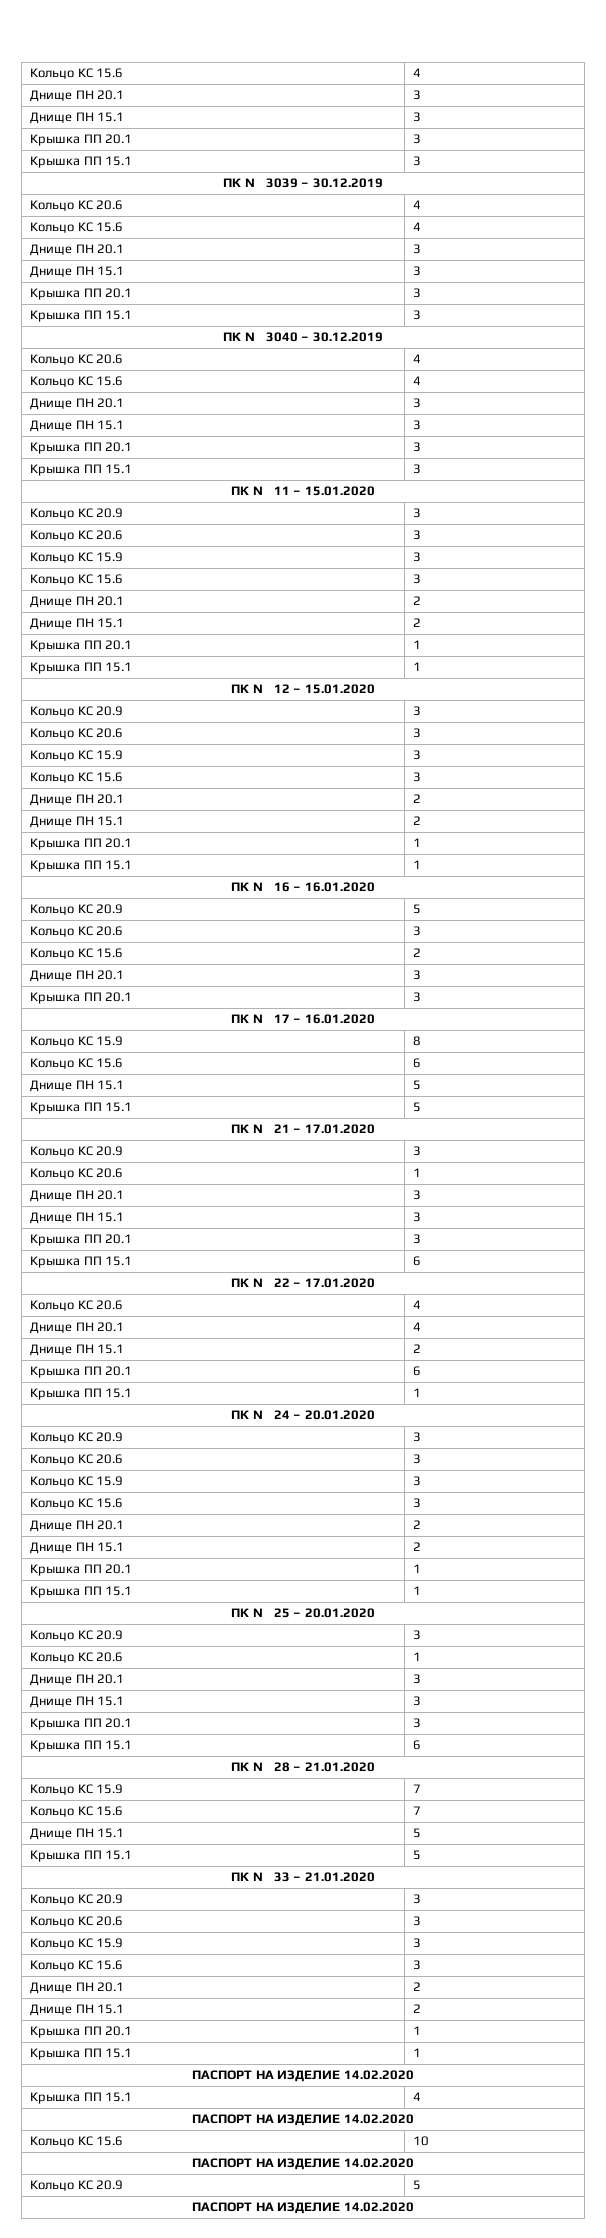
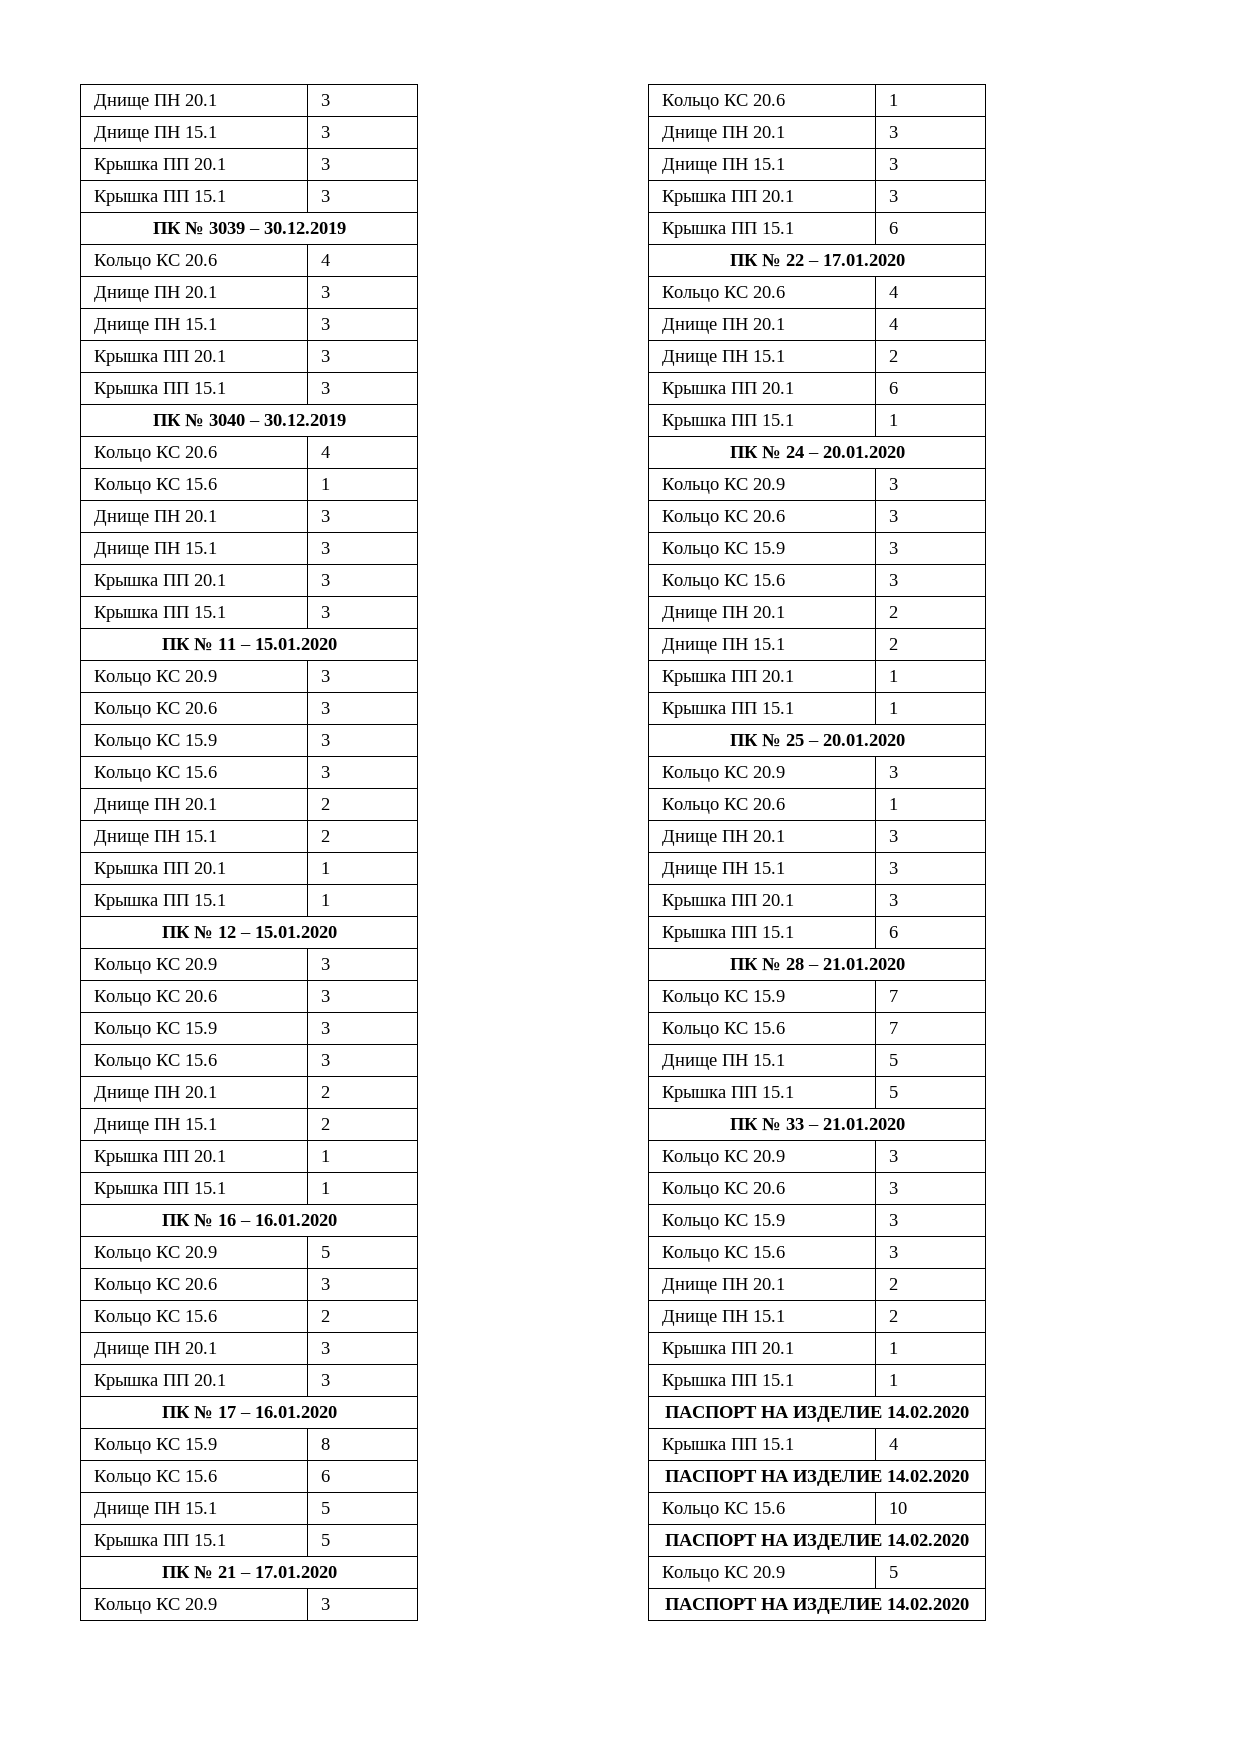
[30,68,124,79] [413,68,422,77] Кольцо КС 15.6 | 4 // -> (93, 102) none
[30,222,124,233] [413,222,422,231] // Кольцо КС 15.6 | 4 -> (330, 260) none
[413,376,422,385] 4 -> [320,478,330,490] 1

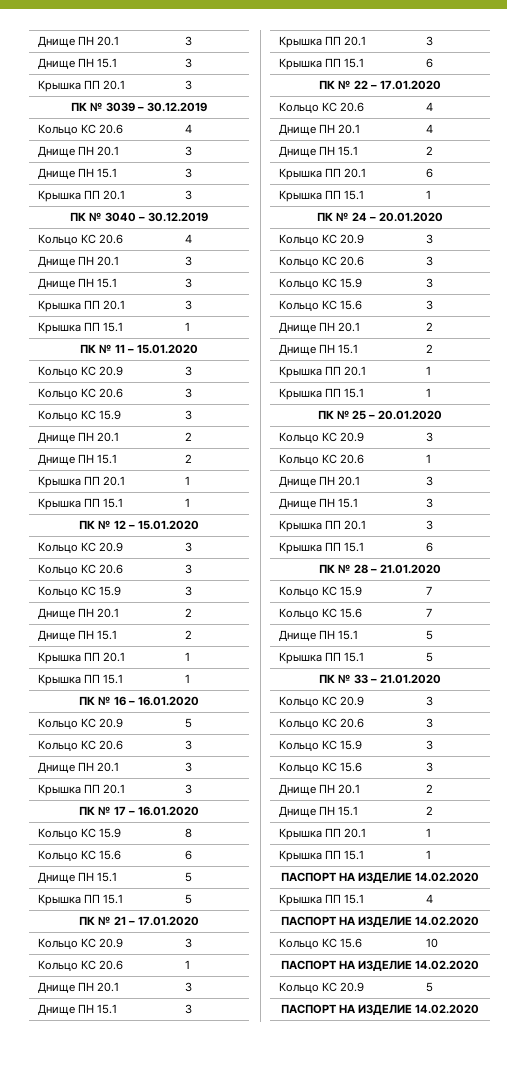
[93,190,226,206] [320,190,330,202] // Крышка ПП 15.1 | 3 -> (192, 85) none
[93,382,226,398] [320,382,330,394] // Крышка ПП 15.1 | 3 -> (192, 195) none
[93,478,217,494] [320,478,330,490] // Кольцо КС 15.6 | 1 -> (192, 238) none
[320,606,330,618] 3 -> [184,322,190,331] 1
[93,766,217,782] [320,766,330,778] // Кольцо КС 15.6 | 3 -> (192, 415) none
[93,1054,217,1070] [320,1054,330,1066] // Кольцо КС 15.6 | 3 -> (192, 591) none
[93,1310,217,1326] [320,1310,330,1322] // Кольцо КС 15.6 | 2 -> (192, 745) none

